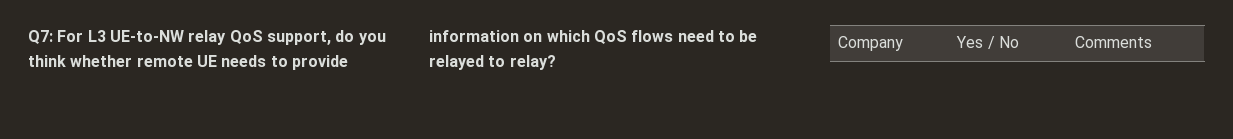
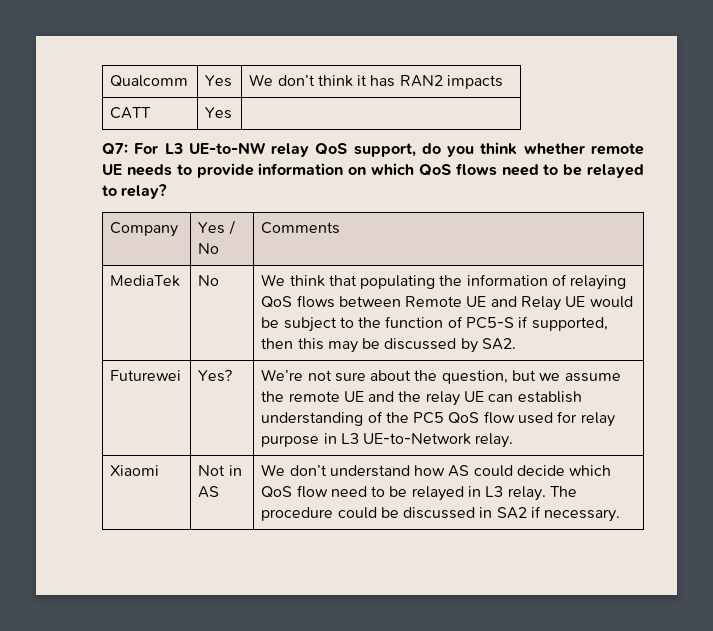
(28, 37) none -> [110,75,189,87] [205,75,233,87] [249,74,504,89] [110,107,152,119] [205,107,233,119] Qualcomm | Yes | We don’t think it has RAN2 impacts // CATT | Yes | //
(1153, 42) none -> [110,275,181,287] [198,275,220,286] [261,274,627,290] [261,295,633,311] [261,316,608,332] [261,338,517,353] [110,370,182,381] [198,369,233,382] [261,369,621,384] [261,391,582,406] [261,411,615,427] [261,433,514,448] [110,465,160,476] [198,465,242,476] [198,486,220,498] [261,464,612,477] [261,485,578,501] [261,506,621,522] // MediaTek | No | We think that populating the information of relaying QoS flows between Remote UE and Relay UE would be subject to the function of PC5-S if supported, then this may be discussed by SA2. // Futurewei | Yes? | We’re not sure about the question, but we assume the remote UE and the relay UE can establish understanding of the PC5 QoS flow used for relay purpose in L3 UE-to-Network relay. // Xiaomi | Not in AS | We don’t understand how AS could decide which QoS flow need to be relayed in L3 relay. The procedure could be discussed in SA2 if necessary.

